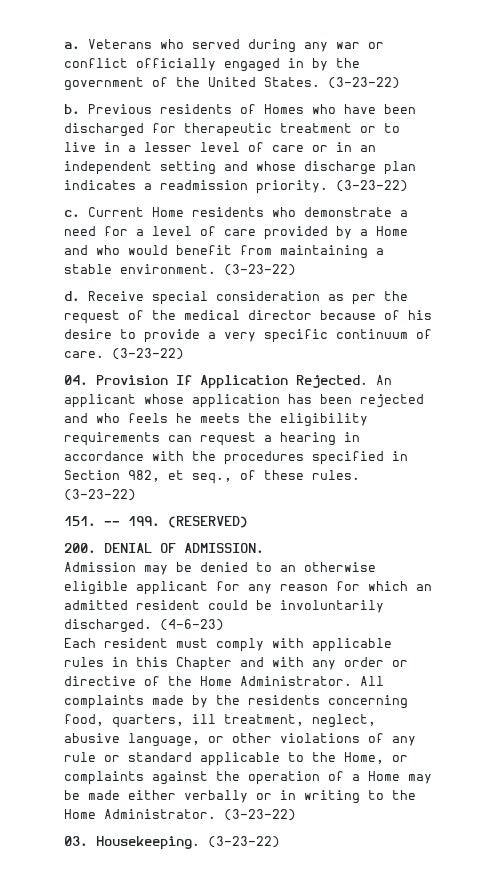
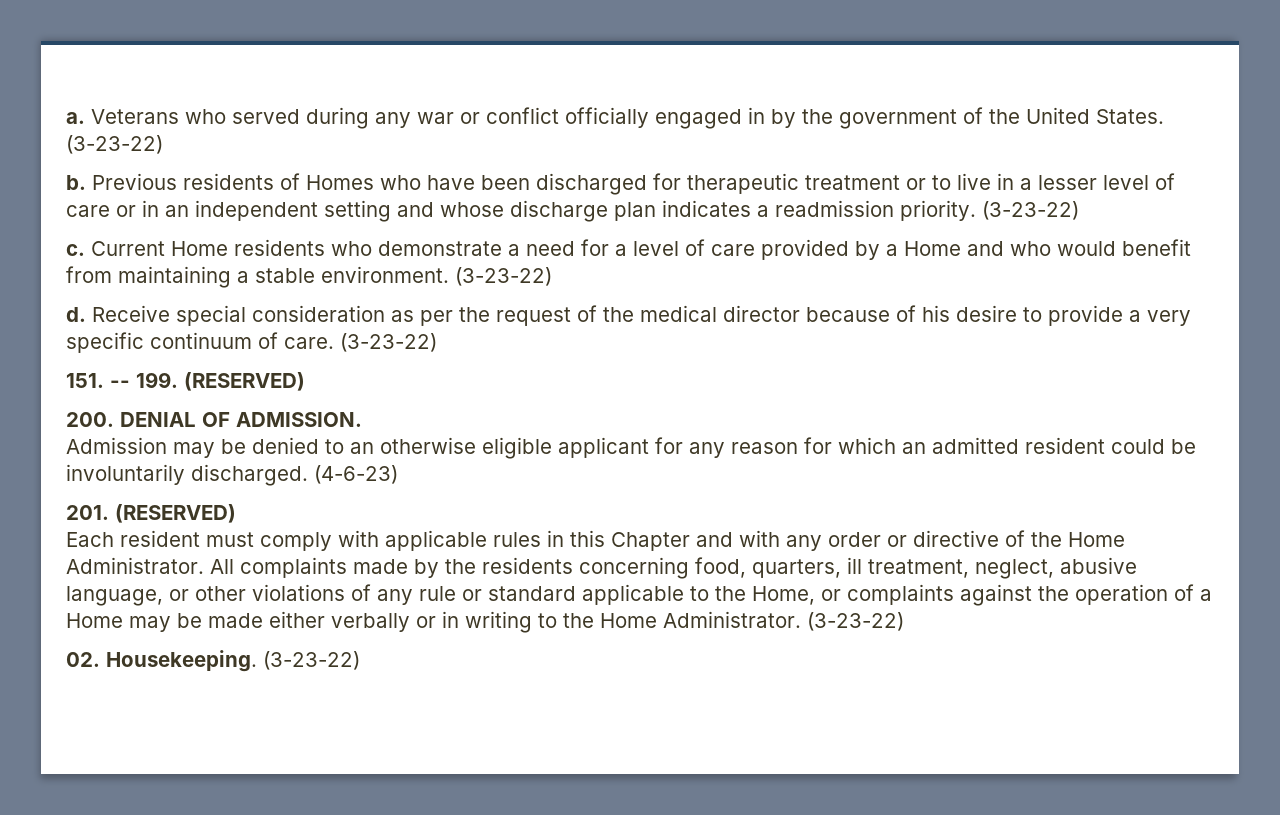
[64,375,392,389] [64,394,424,408] [64,413,368,427] [64,432,360,446] [64,451,408,465] [64,470,360,484] [64,489,136,501] // 04. Provision If Application Rejected. An applicant whose application has been rejected and who feels he meets the eligibility requirements can request a hearing in accordance with the procedures specified in Section 982, et seq., of these rules. (3-23-22) -> (437, 342) none
(224, 625) none -> [66,504,236,523] // 201. (RESERVED)
[64,836,88,846] 03. -> [66,652,100,667] 02.

